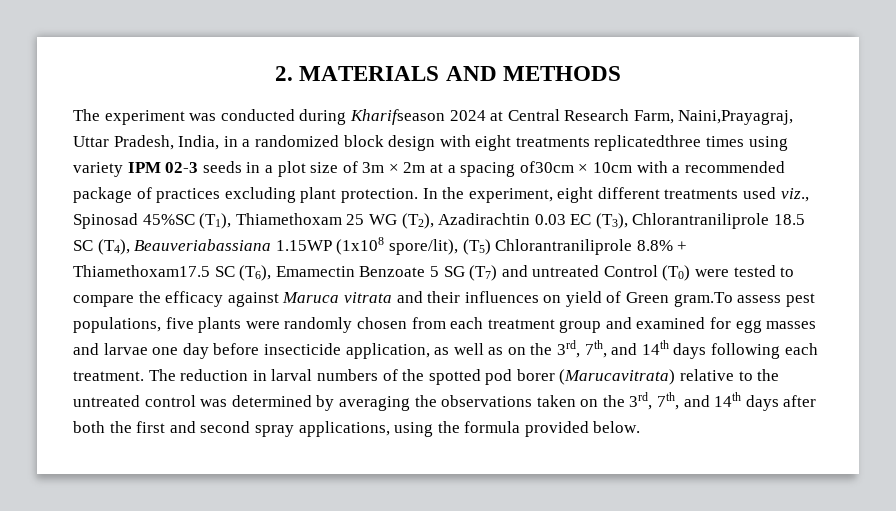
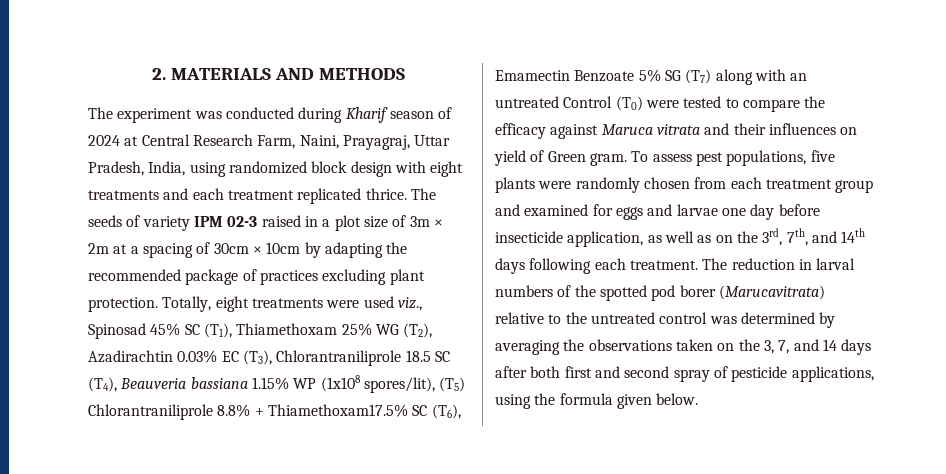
[349,109,445,125] Kharifseason -> [345,107,453,123] Kharif season of
[678,110,794,125] Naini,Prayagraj, -> [299,135,410,150] Naini, Prayagraj,
[223,136,251,147] in a -> [189,162,226,177] using
[594,135,788,151] replicatedthree times using -> [163,188,436,204] [88,215,141,227] and each treatment replicated thrice. The seeds of
[202,161,242,173] seeds -> [261,215,301,227] raised
[519,161,681,173] of30cm × 10cm with a -> [196,242,408,258] of 30cm × 10cm by adapting the
[422,187,739,203] In the experiment, eight different treatments -> [162,296,360,312] Totally, eight treatments were
[142,214,195,225] 45%SC -> [150,323,200,336] 45% SC
[346,214,365,225] 25 -> [341,323,372,336] 25%
[534,214,566,225] 0.03 -> [177,350,218,363] 0.03%
[134,237,458,255] Beauveriabassiana 1.15WP (1x108 spore/lit), -> [120,375,435,393] Beauveria bassiana 1.15% WP (1x108 spores/lit),
[73,265,210,277] Thiamethoxam17.5 -> [267,404,408,417] Thiamethoxam17.5%
[429,266,439,277] 5 -> [638,69,661,82] 5%
[501,265,528,277] and -> [715,69,808,85] along with an
[673,292,733,307] gram.To -> [589,151,649,166] gram. To
[735,320,817,333] egg masses -> [615,207,643,220] eggs
[629,392,742,410] 3rd, 7th, and 14th -> [763,339,837,354] 3, 7, and 14
[109,421,132,433] the -> (561, 372) none
(294, 431) none -> [713,366,788,382] of pesticide
[524,421,589,437] provided -> [616,394,652,409] given

